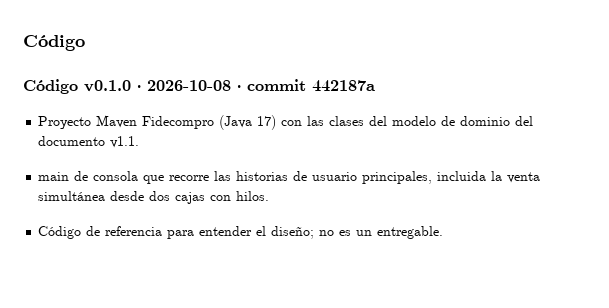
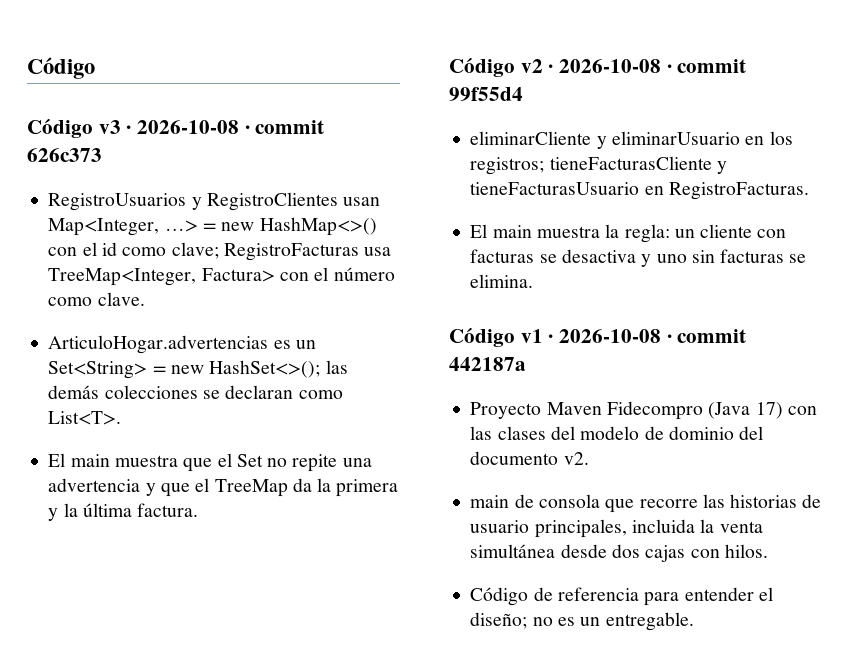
[84,80,131,92] v0.1.0 -> [98,120,325,134] [27,148,102,162] [48,192,381,211] [48,217,377,236] [48,242,392,261] [48,267,395,286] [48,292,145,306] [48,335,316,354] [48,360,348,379] [48,385,343,399] [48,411,122,425] [48,453,372,472] [48,478,399,497] [48,503,199,521] [449,57,747,77] [449,87,523,101] [470,131,793,149] [470,156,727,175] [470,182,809,200] [470,224,787,243] [470,249,807,267] [470,274,534,288] [449,327,543,347] v3 · 2026-10-08 · commit 626c373 // RegistroUsuarios y RegistroClientes usan Map<Integer, …> = new HashMap<>() con el id como clave; RegistroFacturas usa TreeMap<Integer, Factura> con el número como clave. // ArticuloHogar.advertencias es un Set<String> = new HashSet<>(); las demás colecciones se declaran como List<T>. // El main muestra que el Set no repite una advertencia y que el TreeMap da la primera y la última factura. // Código v2 · 2026-10-08 · commit 99f55d4 // eliminarCliente y eliminarUsuario en los registros; tieneFacturasCliente y tieneFacturasUsuario en RegistroFacturas. // El main muestra la regla: un cliente con facturas se desactiva y uno sin facturas se elimina. // Código v1
[110,136,140,148] v1.1. -> [563,452,589,465] v2.

